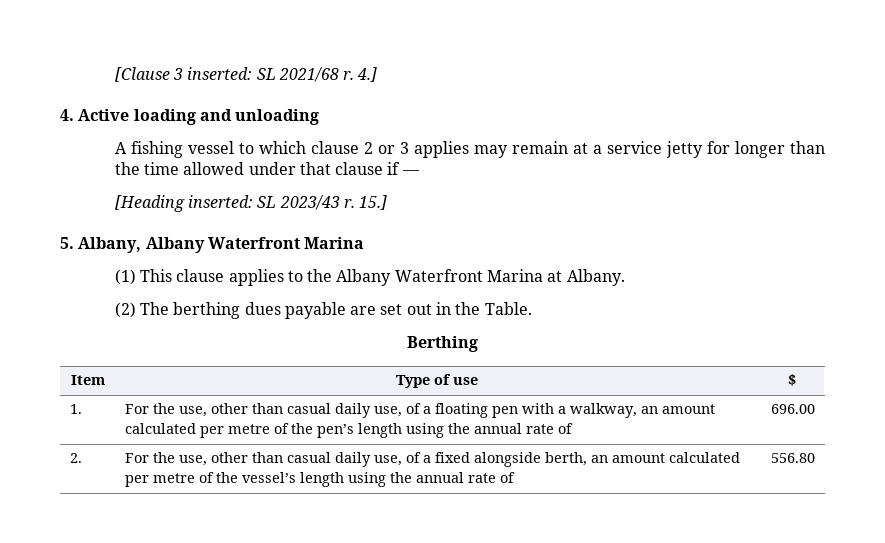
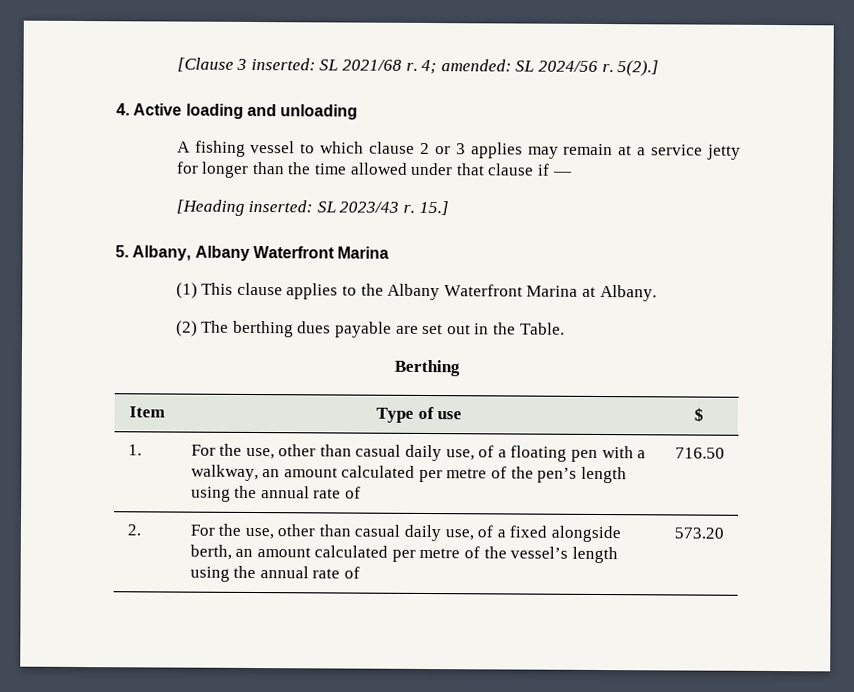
[357,67,378,82] 4.] -> [421,59,660,77] 4; amended: SL 2024/56 r. 5(2).]
[770,404,815,414] 696.00 -> [675,447,726,459] 716.50
[770,453,815,463] 556.80 -> [674,527,725,539] 573.20

